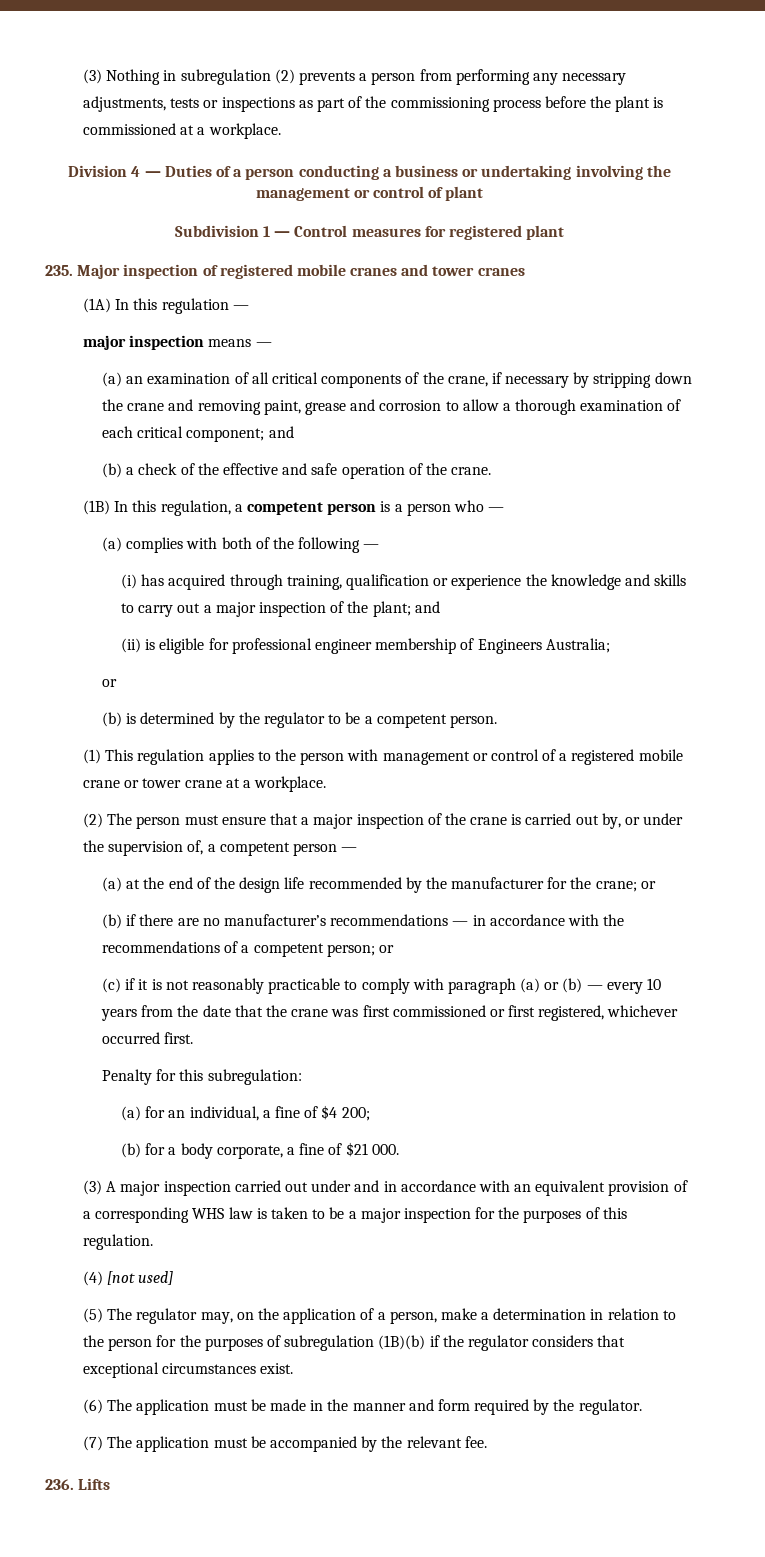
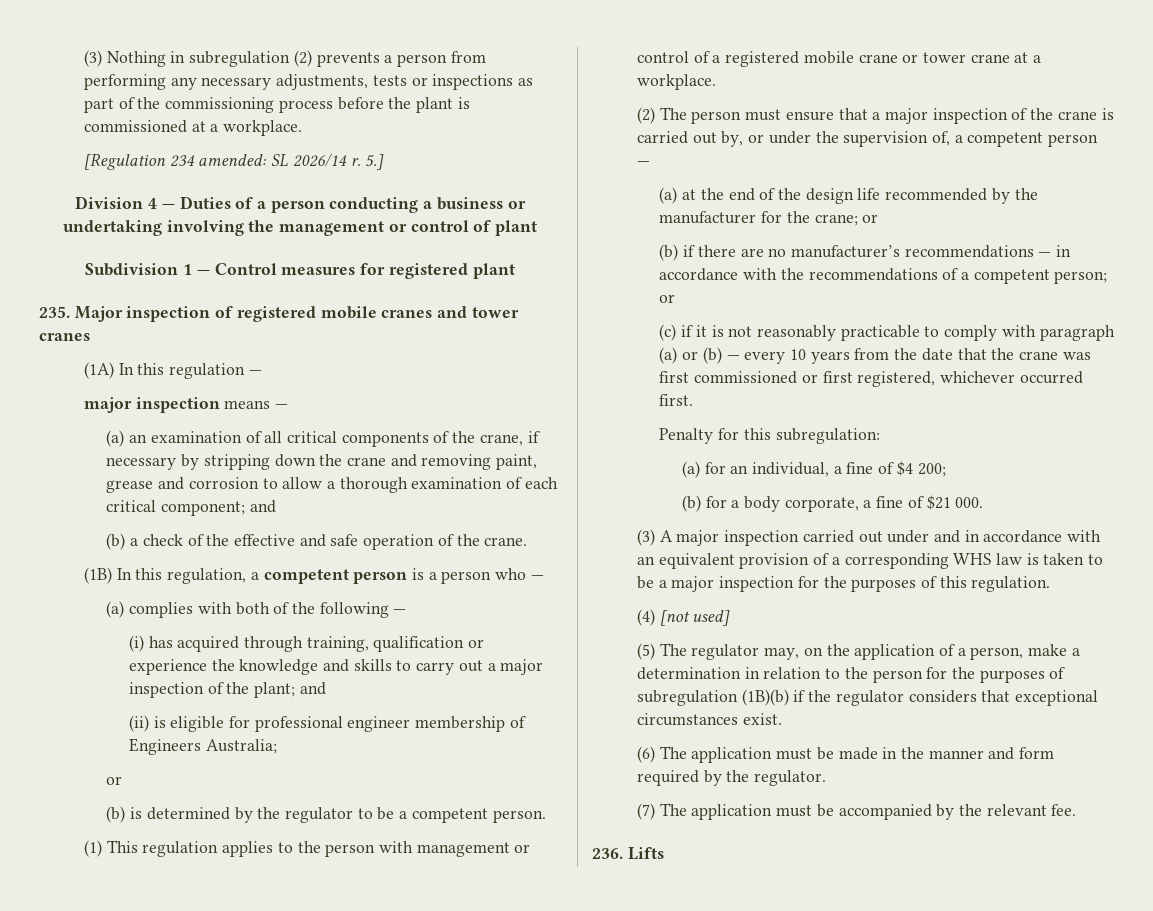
(281, 131) none -> [83,153,385,170] // [Regulation 234 amended: SL 2026/14 r. 5.]

